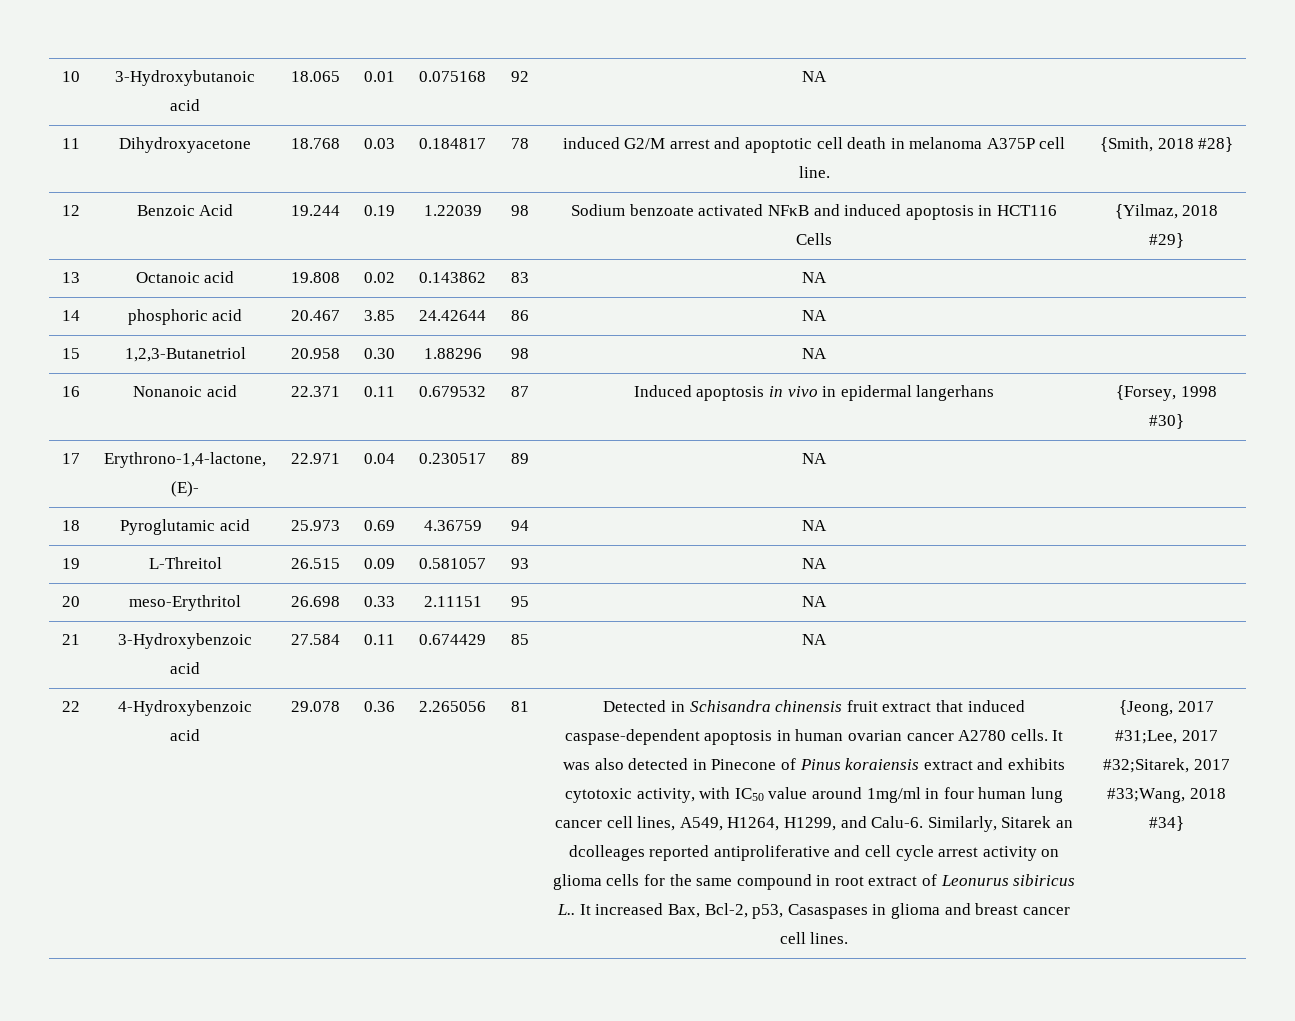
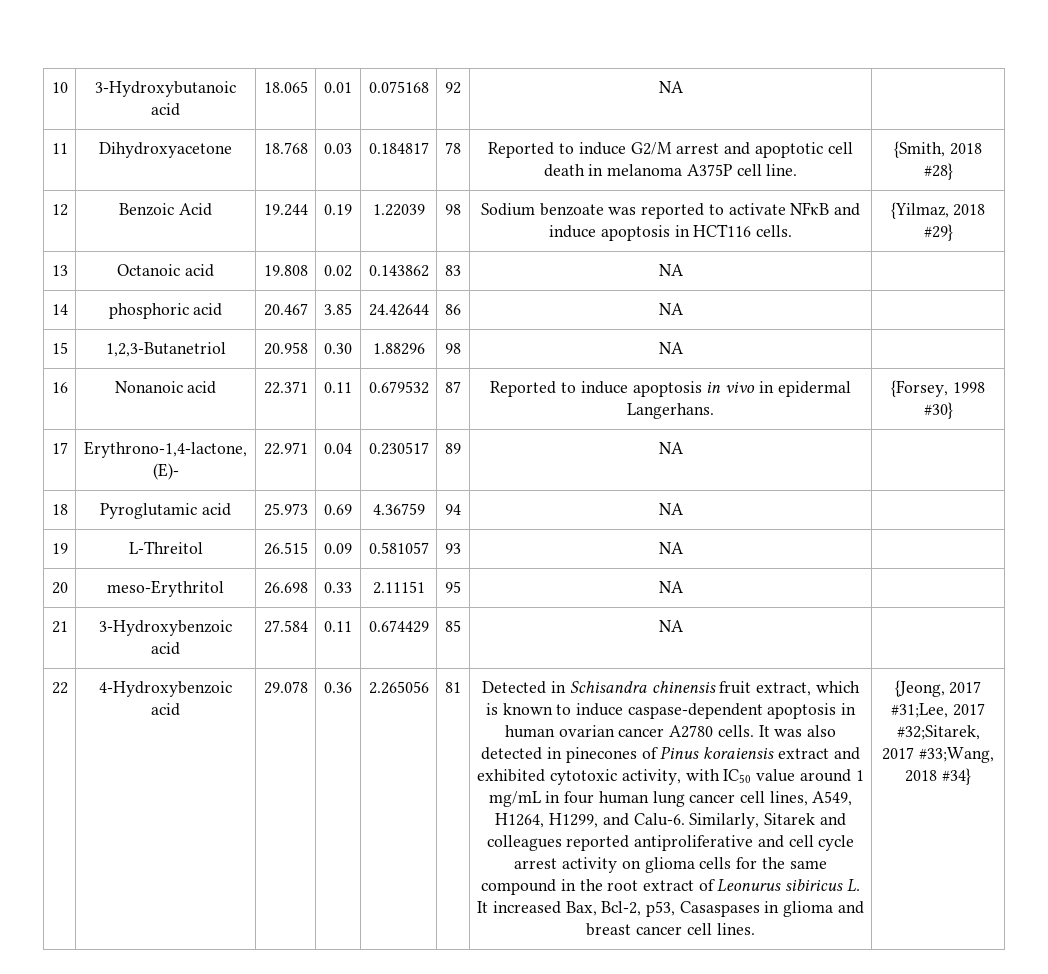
[562,137,620,149] induced -> [488,142,626,158] Reported to induce
[698,204,764,216] activated -> [608,203,786,219] was reported to activate
[844,204,902,216] induced -> [549,225,597,238] induce
[796,233,833,245] Cells -> [755,225,792,237] cells.
[633,385,692,397] Induced -> [490,381,628,397] Reported to induce
[916,385,995,401] langerhans -> [627,403,714,419] Langerhans.
[882,700,1025,712] extract that induced -> [755,681,860,696] [485,703,623,716] extract, which is known to induce
[711,759,777,770] Pinecone -> [565,747,637,763] pinecones
[1007,758,1065,770] exhibits -> [477,769,546,782] exhibited
[866,787,921,803] 1mg/ml -> [855,770,864,781] [488,791,541,807] 1 mg/mL
[1055,820,1073,828] [568,845,645,861] an dcolleages -> [819,813,846,826] [486,835,562,851] and colleagues
(831, 880) none -> [579,879,603,891] the
[557,904,576,915] L.. -> [846,879,860,892] L.

